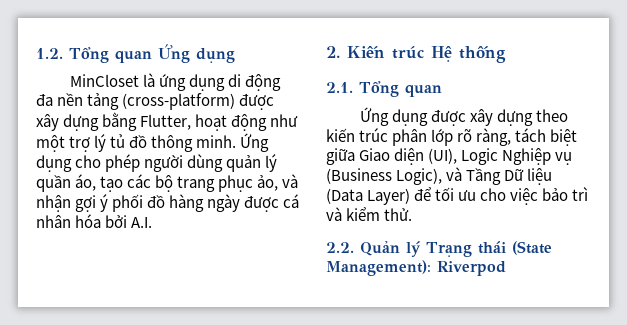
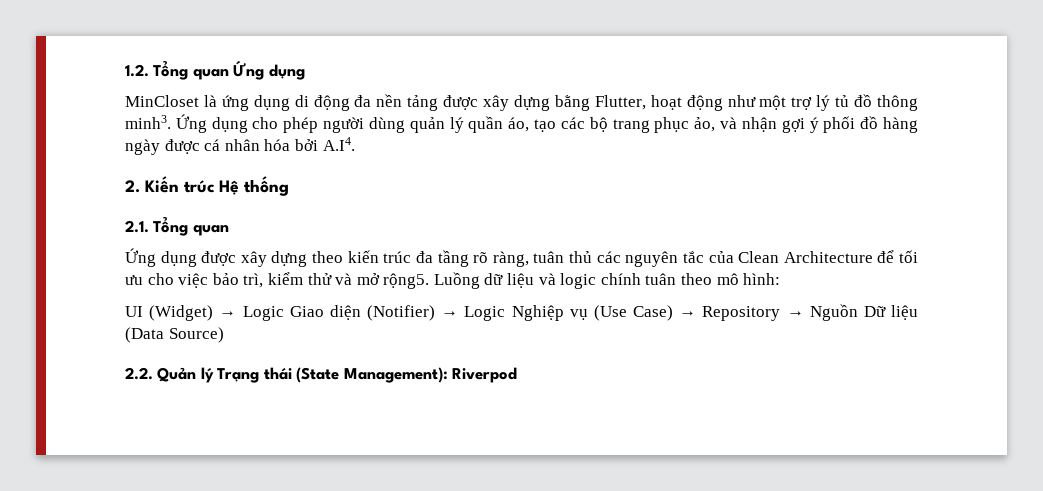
[122,93,236,110] (cross-platform) -> (439, 103) none
[196,135,237,148] minh. -> [125,115,171,129] minh3.
[131,217,153,228] A.I. -> [322,137,355,151] A.I4.
[392,128,578,146] [326,148,573,165] [326,167,553,185] [326,188,411,205] phân lớp rõ ràng, tách biệt giữa Giao diện (UI), Logic Nghiệp vụ (Business Logic), và Tầng Dữ liệu (Data Layer) -> [415,250,873,267] đa tầng rõ ràng, tuân thủ các nguyên tắc của Clean Architecture
[572,187,589,201] [326,207,413,221] trì và kiểm thử. -> [243,272,781,289] [125,304,918,321] [125,327,224,343] trì, kiểm thử và mở rộng5. Luồng dữ liệu và logic chính tuân theo mô hình: // UI (Widget) → Logic Giao diện (Notifier) → Logic Nghiệp vụ (Use Case) → Repository → Nguồn Dữ liệu (Data Source)

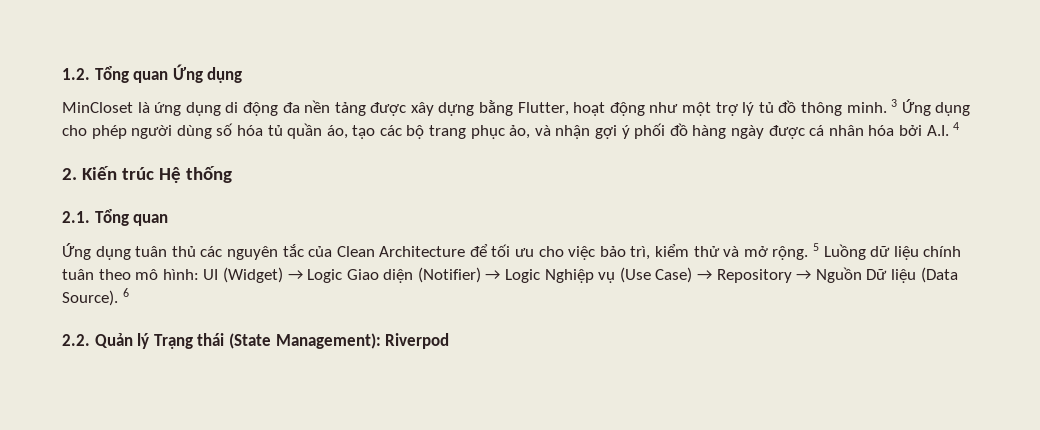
[125,115,171,129] minh3. -> [846,99,898,113] minh. 3
[409,117,464,133] quản lý -> [216,123,283,136] số hóa tủ
[322,137,355,151] A.I4. -> [926,122,960,136] A.I. 4
[201,250,529,267] được xây dựng theo kiến trúc đa tầng rõ ràng, -> (131, 253) none
[383,273,430,289] rộng5. -> [772,243,819,260] rộng. 5
[538,273,597,289] và logic -> (919, 253) none
(781, 279) // -> (199, 274) none
[168,327,224,343] Source) -> [62,288,129,306] Source). 6

